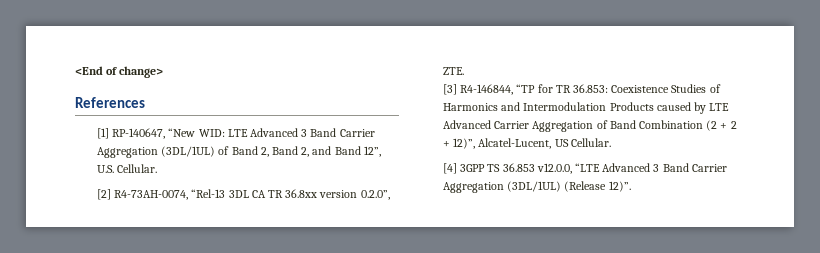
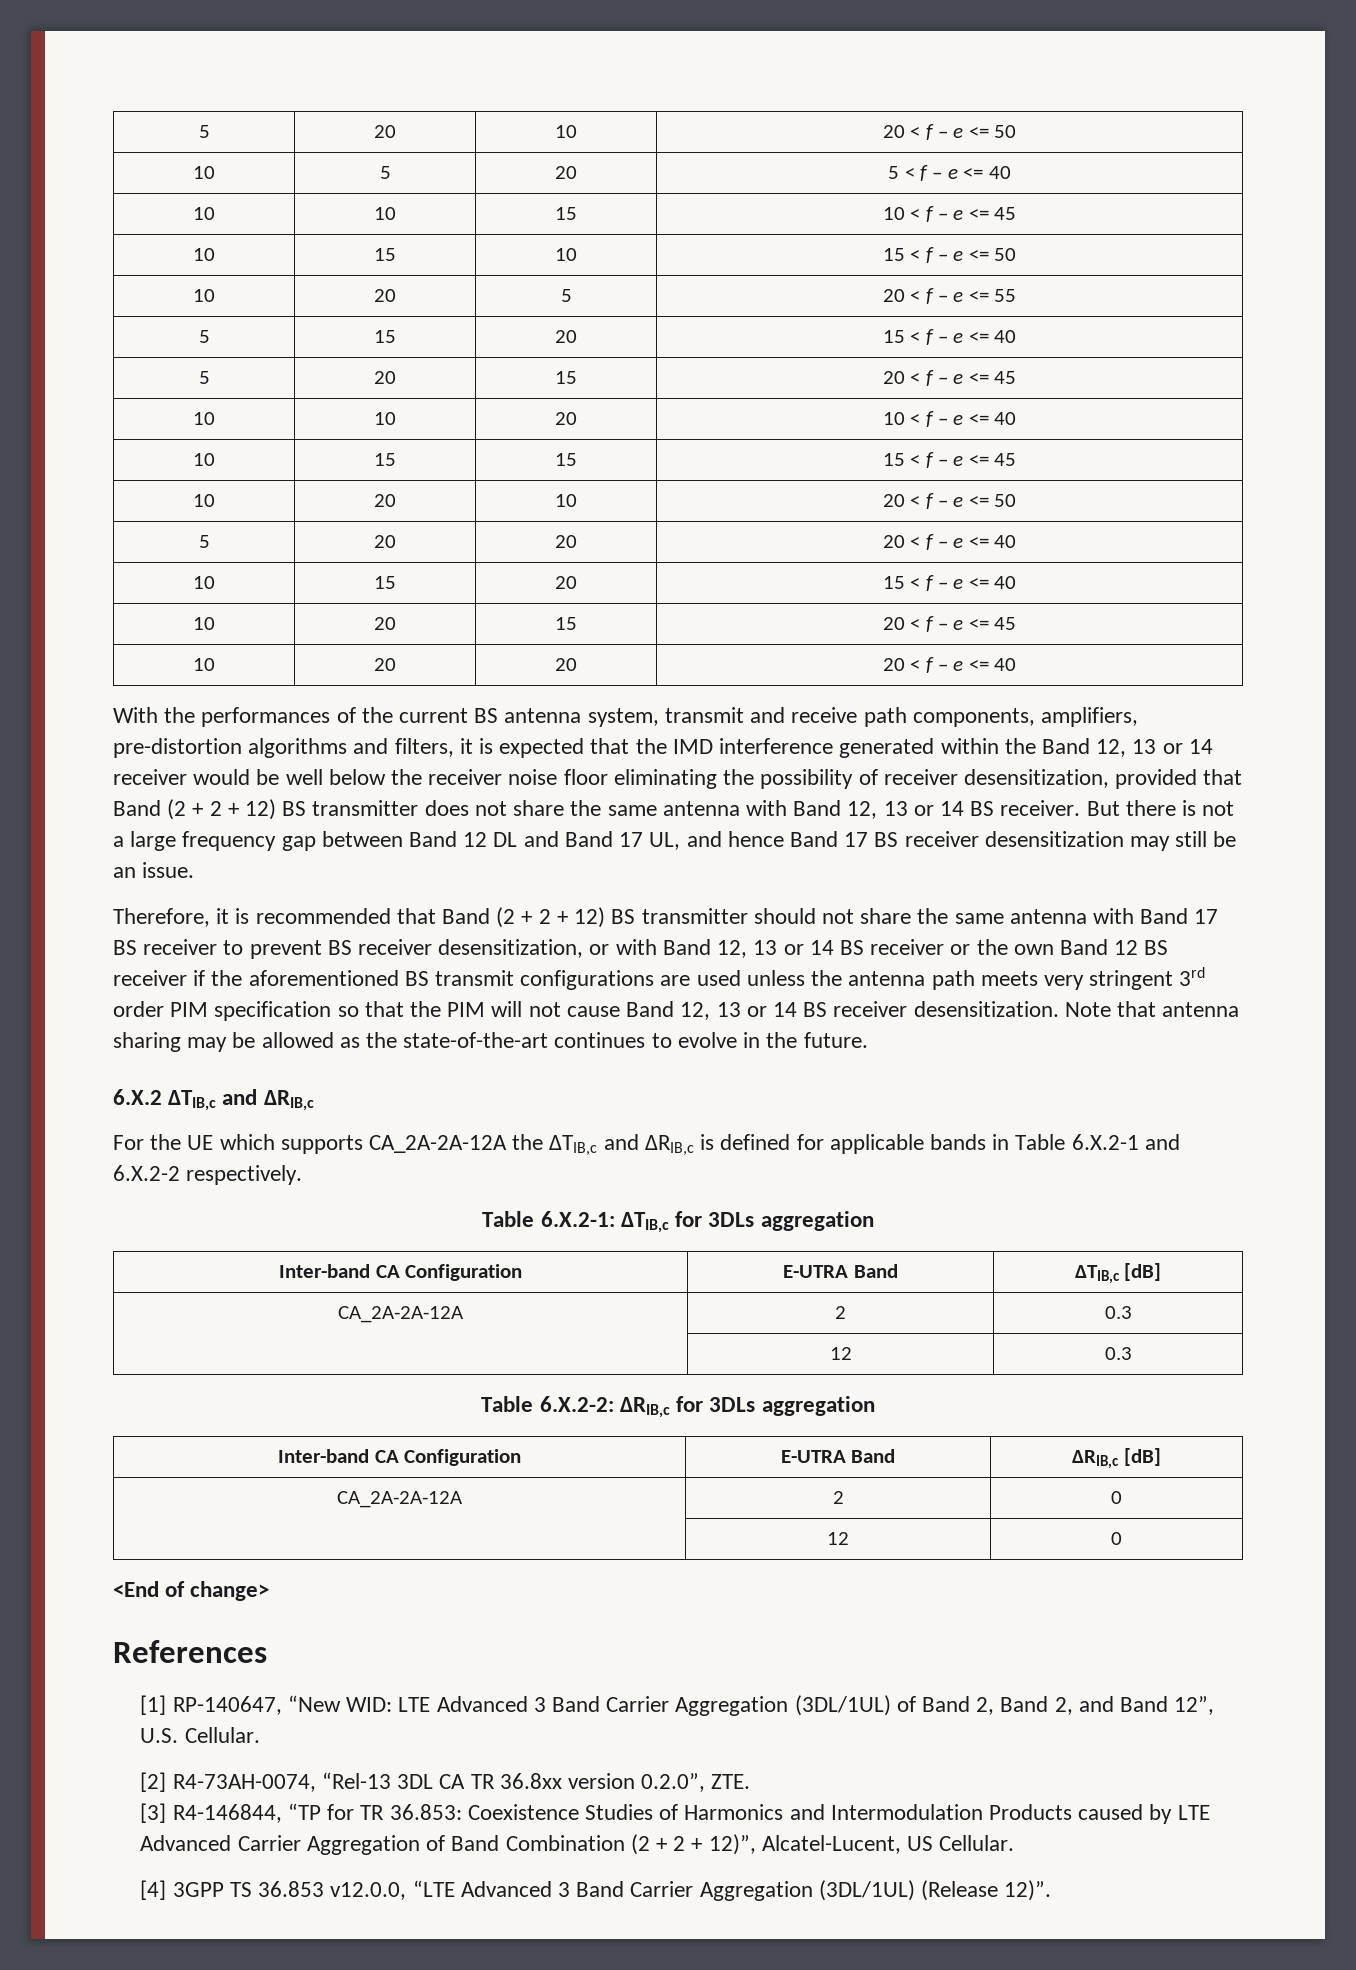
(75, 70) none -> [198,125,210,138] [374,125,396,138] [555,125,577,138] [882,124,1017,140] [193,166,215,179] [379,166,391,179] [555,166,577,179] [888,165,1011,181] [193,207,215,220] [374,207,396,220] [555,207,577,220] [882,206,1017,222] [193,248,215,261] [374,248,396,261] [555,248,577,261] [882,247,1017,263] [193,289,215,302] [374,289,396,302] [560,289,572,302] [882,288,1017,304] [198,330,210,343] [374,330,396,343] [555,330,577,343] [882,329,1017,345] [198,371,210,384] [374,371,396,384] [555,371,577,384] [882,370,1017,386] [193,412,215,425] [374,412,396,425] [555,412,577,425] [882,411,1017,427] [193,453,215,466] [374,453,396,466] [555,453,577,466] [882,452,1017,468] [193,494,215,507] [374,494,396,507] [555,494,577,507] [882,493,1017,509] [198,535,210,548] [374,535,396,548] [555,535,577,548] [882,534,1017,550] [193,576,215,589] [374,576,396,589] [555,576,577,589] [882,575,1017,591] [193,617,215,630] [374,617,396,630] [555,617,577,630] [882,616,1017,632] [193,658,215,671] [374,658,396,671] [555,658,577,671] [882,657,1017,673] [113,707,1138,727] [113,738,1213,758] [113,769,1243,789] [113,799,1235,820] [113,831,1237,851] [113,862,195,878] [113,907,1219,928] [113,939,1169,959] [113,967,1206,990] [113,1001,1240,1021] [113,1032,868,1052] [113,1089,314,1111] [113,1134,1180,1156] [113,1165,303,1185] [482,1211,874,1233] [278,1264,523,1281] [783,1264,898,1278] [1074,1263,1162,1284] [338,1306,464,1323] [835,1306,846,1319] [1104,1306,1132,1319] [829,1347,852,1360] [1104,1347,1132,1360] [481,1396,875,1418] [277,1449,522,1466] [780,1449,896,1463] [1072,1448,1161,1469] [337,1491,463,1508] [832,1491,844,1504] [1111,1491,1122,1504] [827,1532,849,1545] [1111,1532,1122,1545] 5 | 20 | 10 | 20 < f – e <= 50 // 10 | 5 | 20 | 5 < f – e <= 40 // 10 | 10 | 15 | 10 < f – e <= 45 // 10 | 15 | 10 | 15 < f – e <= 50 // 10 | 20 | 5 | 20 < f – e <= 55 // 5 | 15 | 20 | 15 < f – e <= 40 // 5 | 20 | 15 | 20 < f – e <= 45 // 10 | 10 | 20 | 10 < f – e <= 40 // 10 | 15 | 15 | 15 < f – e <= 45 // 10 | 20 | 10 | 20 < f – e <= 50 // 5 | 20 | 20 | 20 < f – e <= 40 // 10 | 15 | 20 | 15 < f – e <= 40 // 10 | 20 | 15 | 20 < f – e <= 45 // 10 | 20 | 20 | 20 < f – e <= 40 // With the performances of the current BS antenna system, transmit and receive path components, amplifiers, pre-distortion algorithms and filters, it is expected that the IMD interference generated within the Band 12, 13 or 14 receiver would be well below the receiver noise floor eliminating the possibility of receiver desensitization, provided that Band (2 + 2 + 12) BS transmitter does not share the same antenna with Band 12, 13 or 14 BS receiver. But there is not a large frequency gap between Band 12 DL and Band 17 UL, and hence Band 17 BS receiver desensitization may still be an issue. // Therefore, it is recommended that Band (2 + 2 + 12) BS transmitter should not share the same antenna with Band 17 BS receiver to prevent BS receiver desensitization, or with Band 12, 13 or 14 BS receiver or the own Band 12 BS receiver if the aforementioned BS transmit configurations are used unless the antenna path meets very stringent 3rd order PIM specification so that the PIM will not cause Band 12, 13 or 14 BS receiver desensitization. Note that antenna sharing may be allowed as the state-of-the-art continues to evolve in the future. // 6.X.2 ΔTIB,c and ΔRIB,c // For the UE which supports CA_2A-2A-12A the ΔTIB,c and ΔRIB,c is defined for applicable bands in Table 6.X.2-1 and 6.X.2-2 respectively. // Table 6.X.2-1: ΔTIB,c for 3DLs aggregation // Inter-band CA Configuration | E-UTRA Band | ΔTIB,c [dB] // CA_2A-2A-12A | 2 | 0.3 // | 12 | 0.3 // Table 6.X.2-2: ΔRIB,c for 3DLs aggregation // Inter-band CA Configuration | E-UTRA Band | ΔRIB,c [dB] // CA_2A-2A-12A | 2 | 0 // | 12 | 0 //

